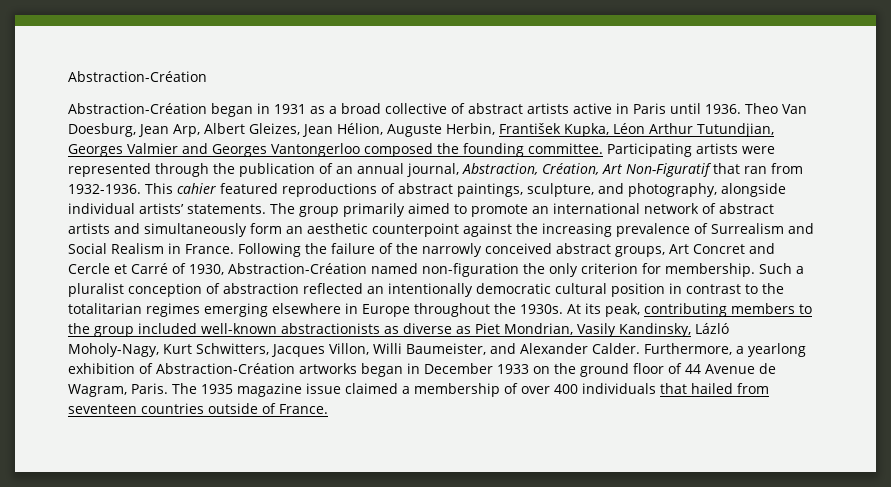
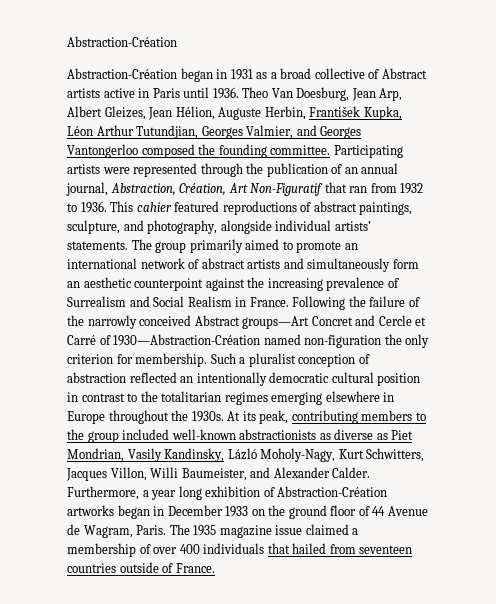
[468,103,523,114] abstract -> [381,68,427,79] Abstract
[127,143,178,154] Valmier -> [246,125,294,139] Valmier,
[68,184,141,194] 1932-1936. -> [400,183,424,194] [67,201,107,213] 1932 to 1936.
[556,243,689,257] abstract groups, Art -> [194,315,310,329] Abstract groups—Art
[189,263,367,275] 1930, Abstraction-Création -> [113,334,261,346] 1930—Abstraction-Création
[748,343,806,357] yearlong -> [151,486,202,500] year long

